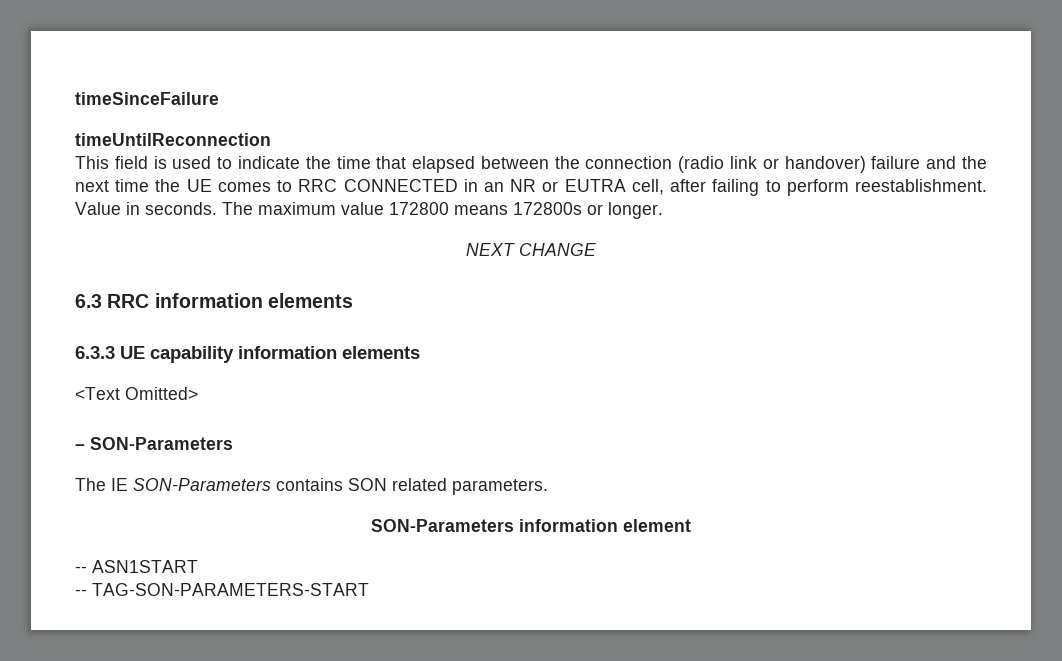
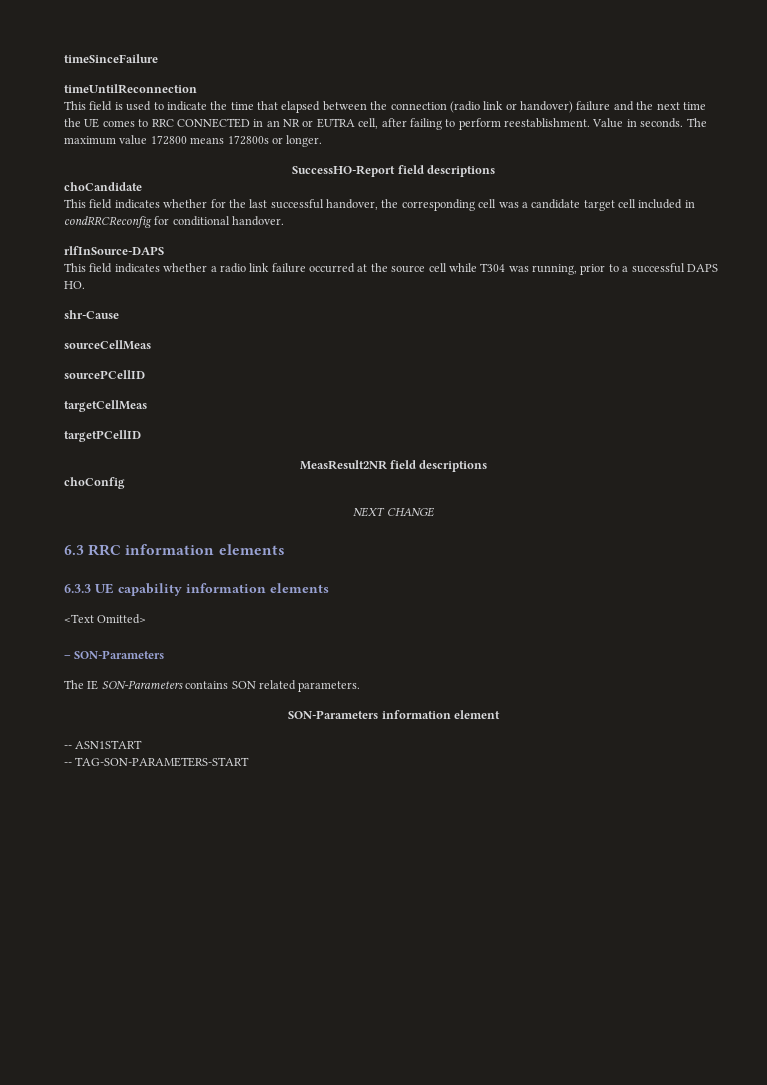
(663, 210) none -> [292,165,495,177] [64,182,142,191] [64,199,695,211] [64,216,285,228] [64,246,164,255] [64,263,718,275] [64,281,85,289] [64,310,119,319] [64,340,151,350] [64,370,145,379] [64,400,147,412] [64,430,141,442] [299,460,488,472] [64,477,125,489] // SuccessHO-Report field descriptions // choCandidate // This field indicates whether for the last successful handover, the corresponding cell was a candidate target cell included in condRRCReconfig for conditional handover. // rlfInSource-DAPS // This field indicates whether a radio link failure occurred at the source cell while T304 was running, prior to a successful DAPS HO. // shr-Cause // sourceCellMeas // sourcePCellID // targetCellMeas // targetPCellID // MeasResult2NR field descriptions // choConfig

